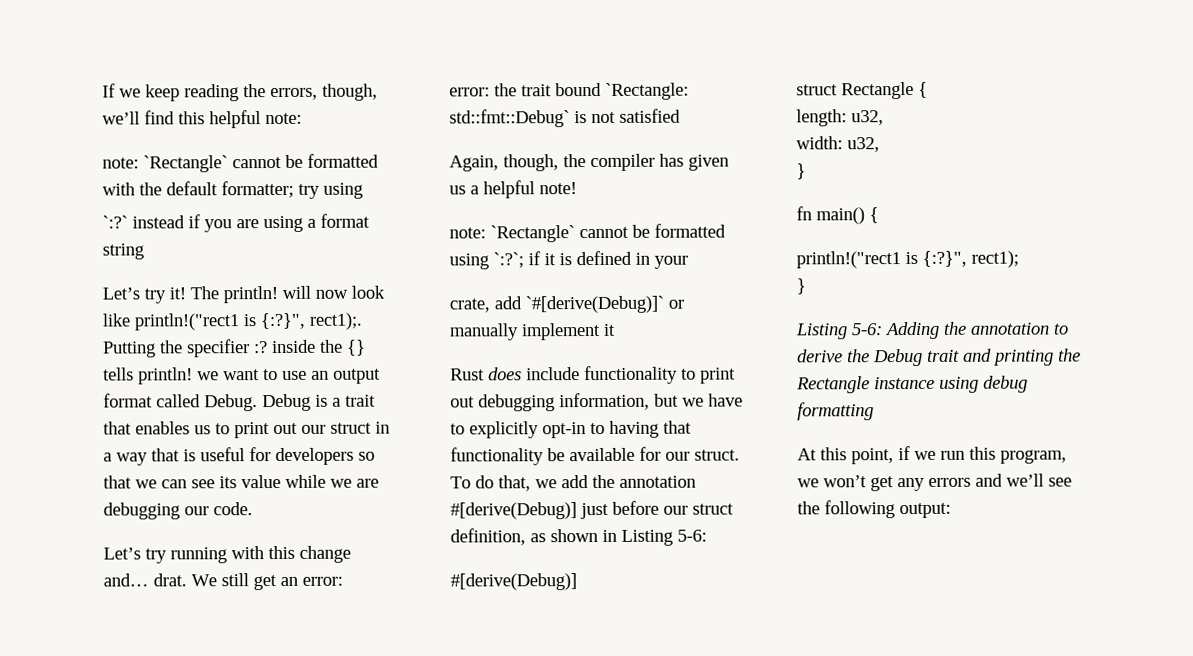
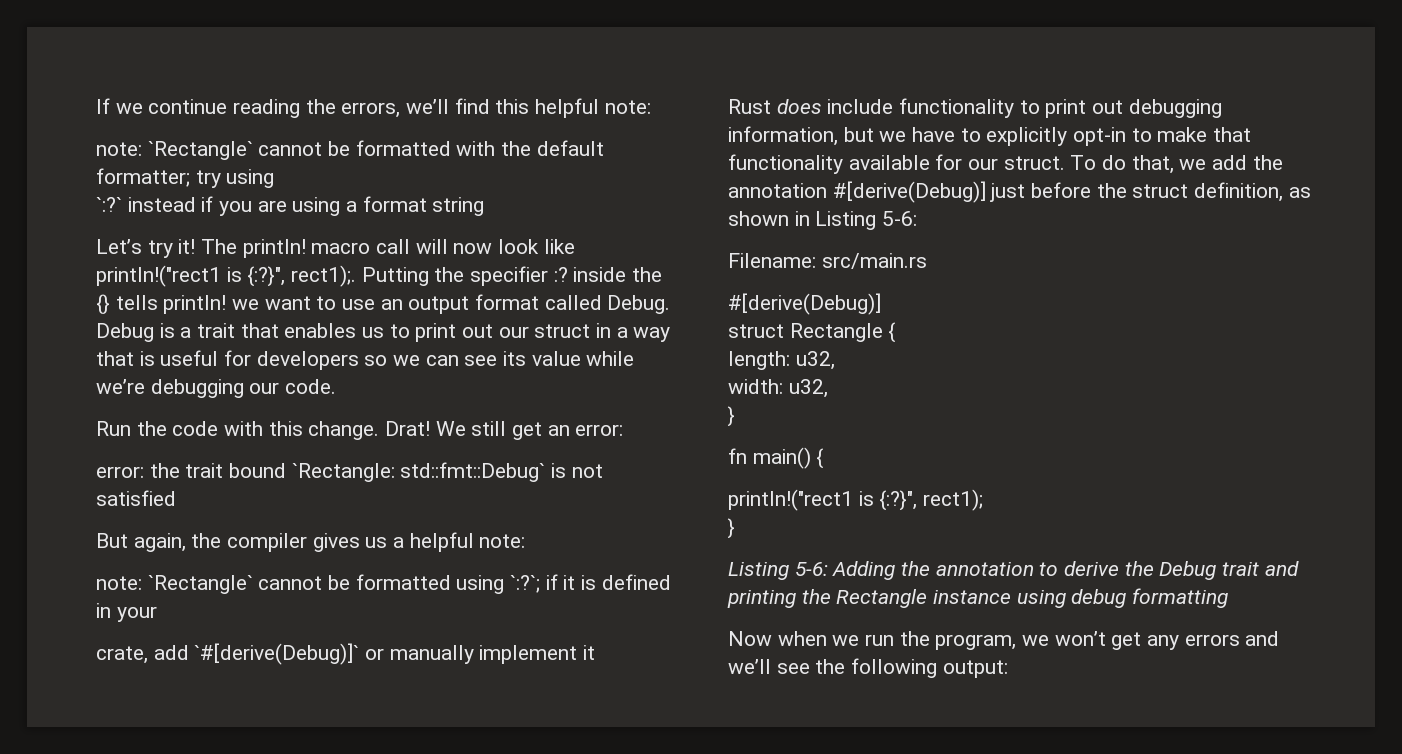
[145,84,180,102] keep -> [148,99,228,114] continue
[322,83,378,101] though, -> (401, 110) none
(278, 295) none -> [311,239,411,254] macro call
[103,475,132,489] that -> (388, 360) none
[330,478,379,488] we are -> [96,379,145,394] we’re
[103,545,351,564] [103,573,187,587] Let’s try running with this change and… drat. -> [96,421,431,440] Run the code with this change. Drat!
[449,153,729,172] Again, though, the compiler has given -> [96,533,360,552] But again, the compiler gives
[539,182,577,195] note! -> [479,534,526,548] note:
[609,420,659,438] having -> [1157,127,1208,142] make
[547,448,565,462] be -> (843, 164) none
[663,505,688,515] our -> [1096,183,1127,198] the
(707, 535) none -> [728,253,927,269] // Filename: src/main.rs
[797,446,911,465] At this point, if -> [728,631,827,646] Now when
[969,446,996,460] this -> [899,631,930,646] the

